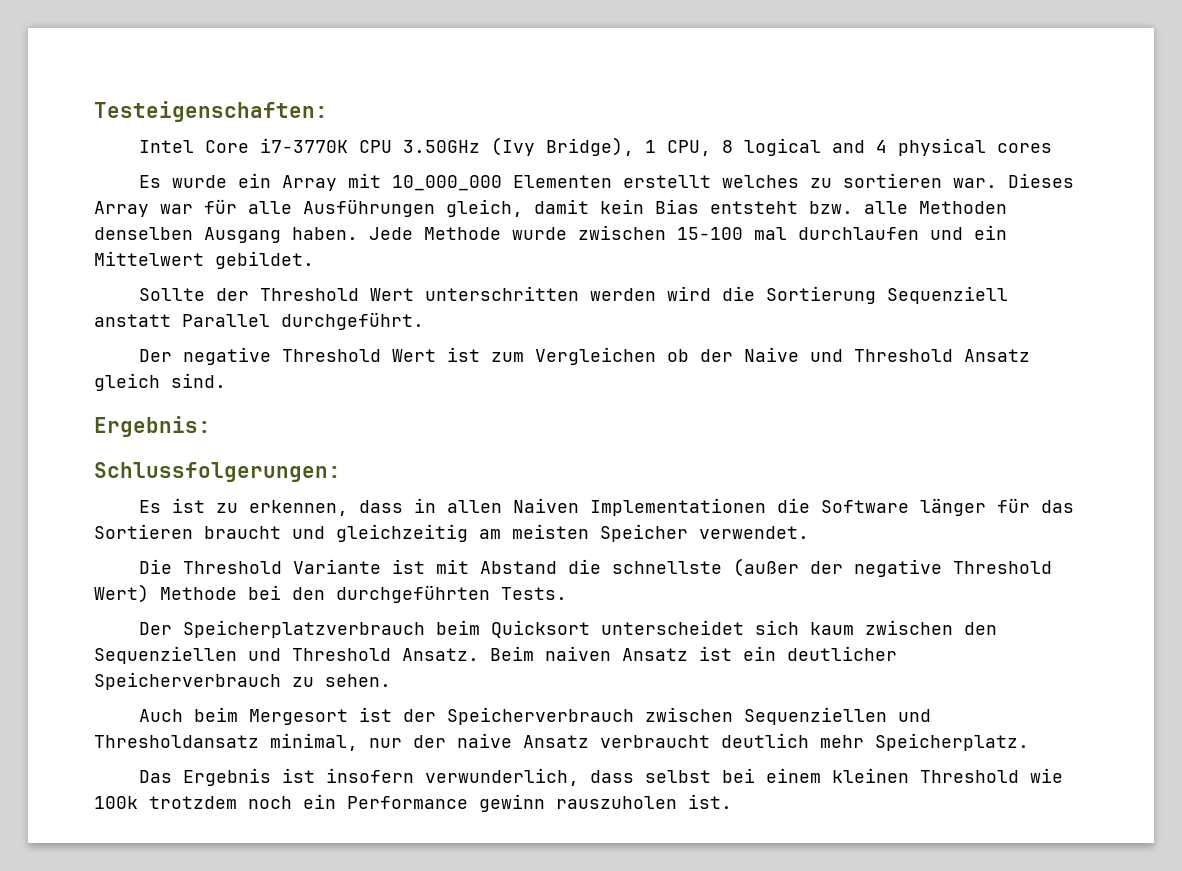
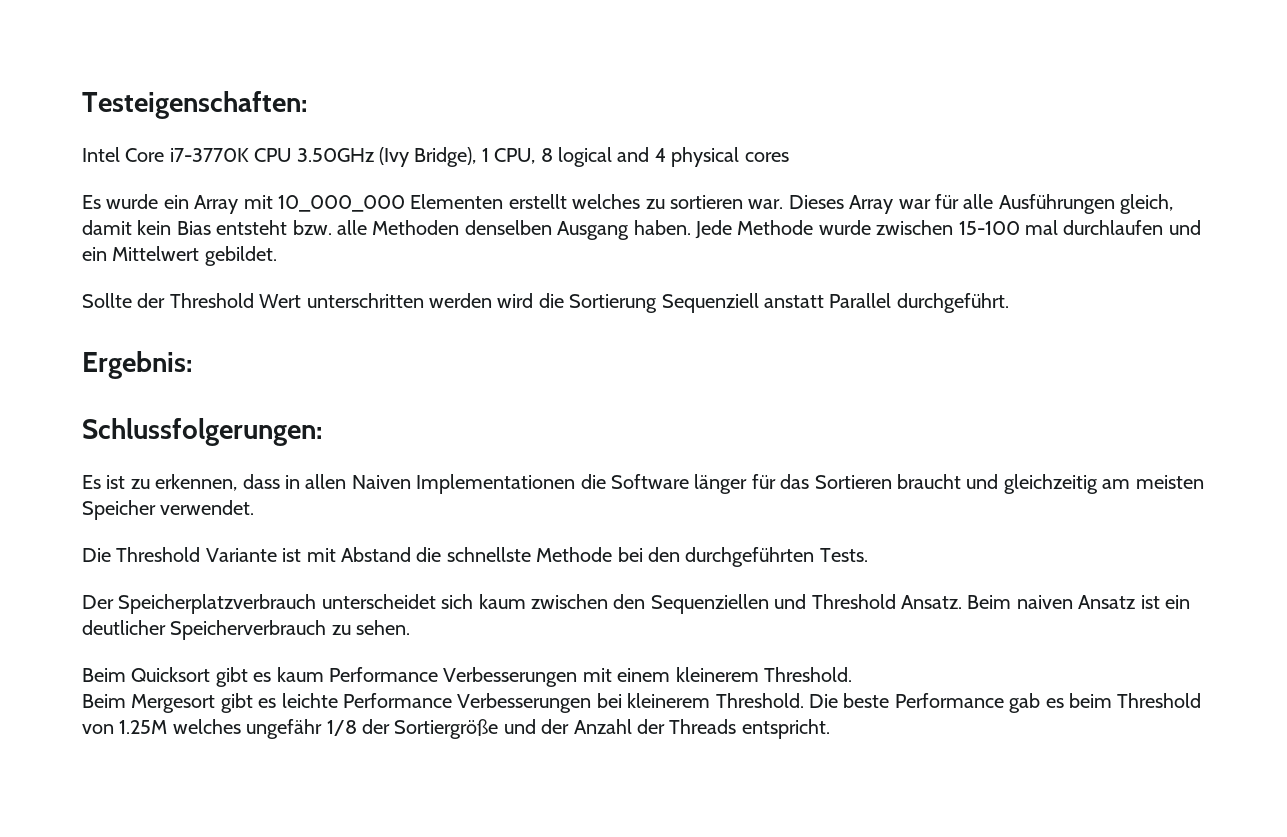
[138,347,1030,365] [94,373,226,391] // Der negative Threshold Wert ist zum Vergleichen ob der Naive und Threshold Ansatz gleich sind. -> (1009, 303) none
[732,558,1052,577] [94,584,149,603] (außer der negative Threshold Wert) -> (531, 554) none
[435,620,590,638] beim Quicksort -> (317, 604) none
[138,707,931,725] [94,733,1029,751] [138,768,1063,786] [94,794,732,812] Auch beim Mergesort ist der Speicherverbrauch zwischen Sequenziellen und Thresholdansatz minimal, nur der naive Ansatz verbraucht deutlich mehr Speicherplatz. // Das Ergebnis ist insofern verwunderlich, dass selbst bei einem kleinen Threshold wie 100k trotzdem noch ein Performance gewinn rauszuholen ist. -> [82,667,852,687] [82,693,1202,713] [82,719,830,739] Beim Quicksort gibt es kaum Performance Verbesserungen mit einem kleinerem Threshold. // Beim Mergesort gibt es leichte Performance Verbesserungen bei kleinerem Threshold. Die beste Performance gab es beim Threshold von 1.25M welches ungefähr 1/8 der Sortiergröße und der Anzahl der Threads entspricht.

